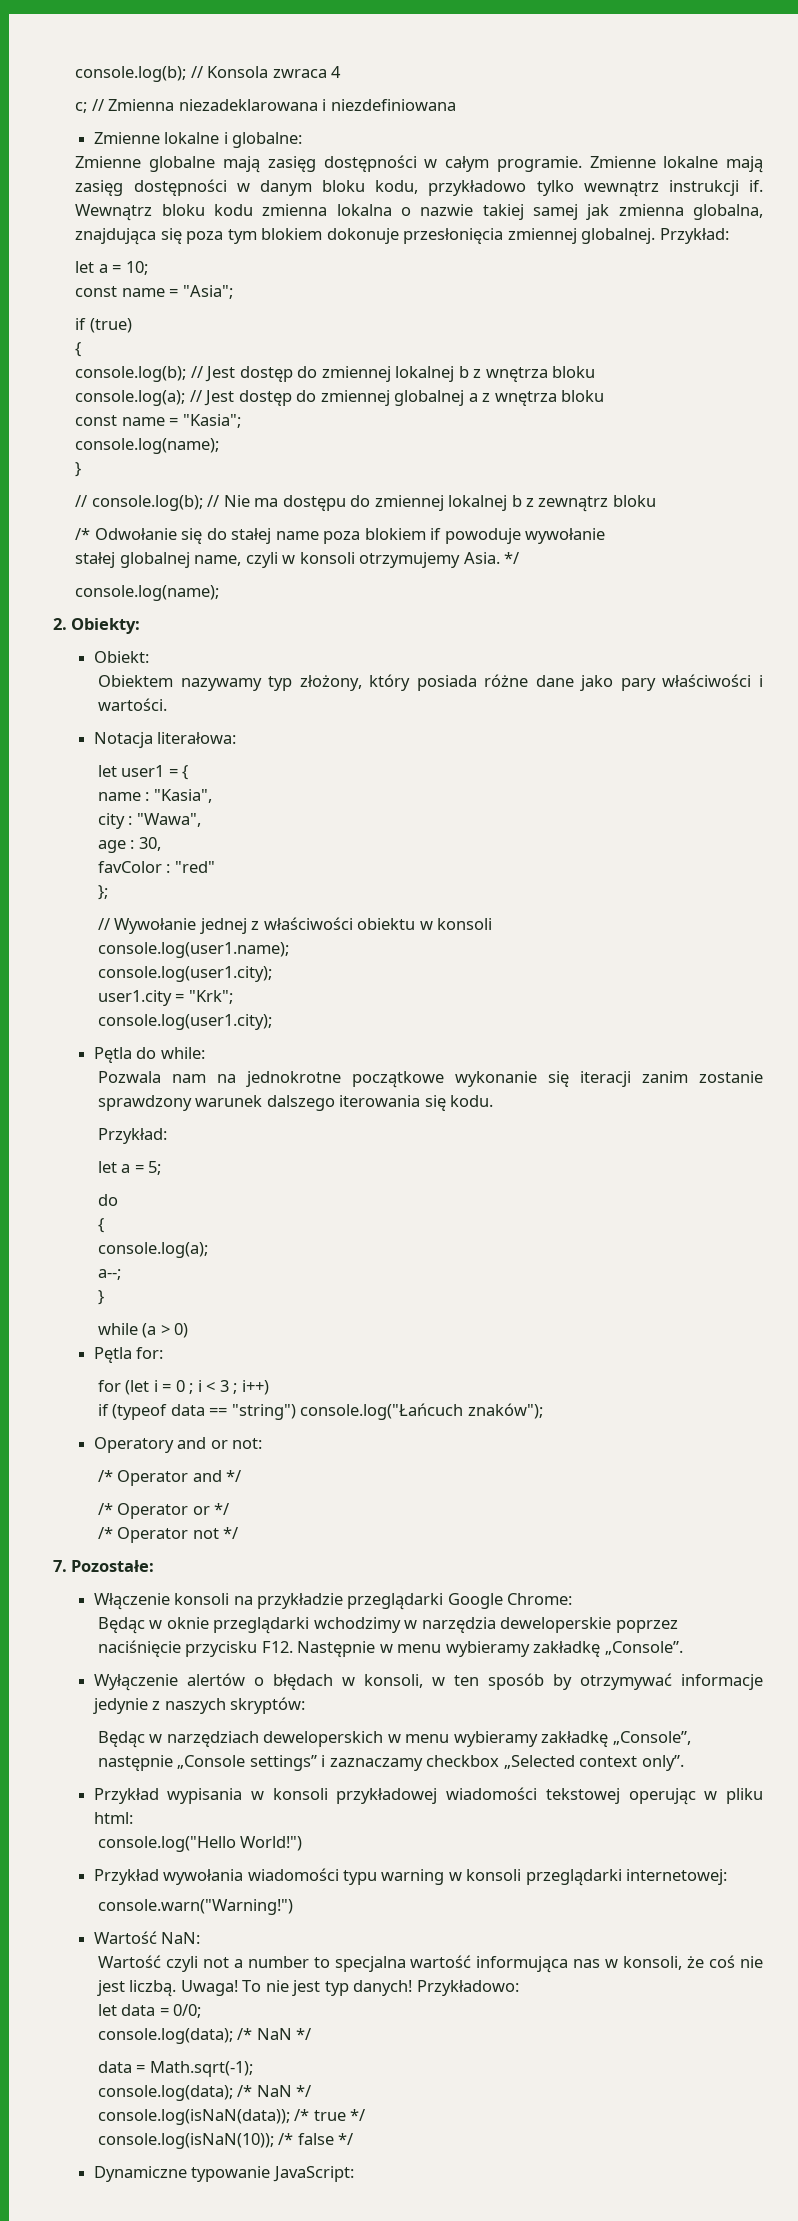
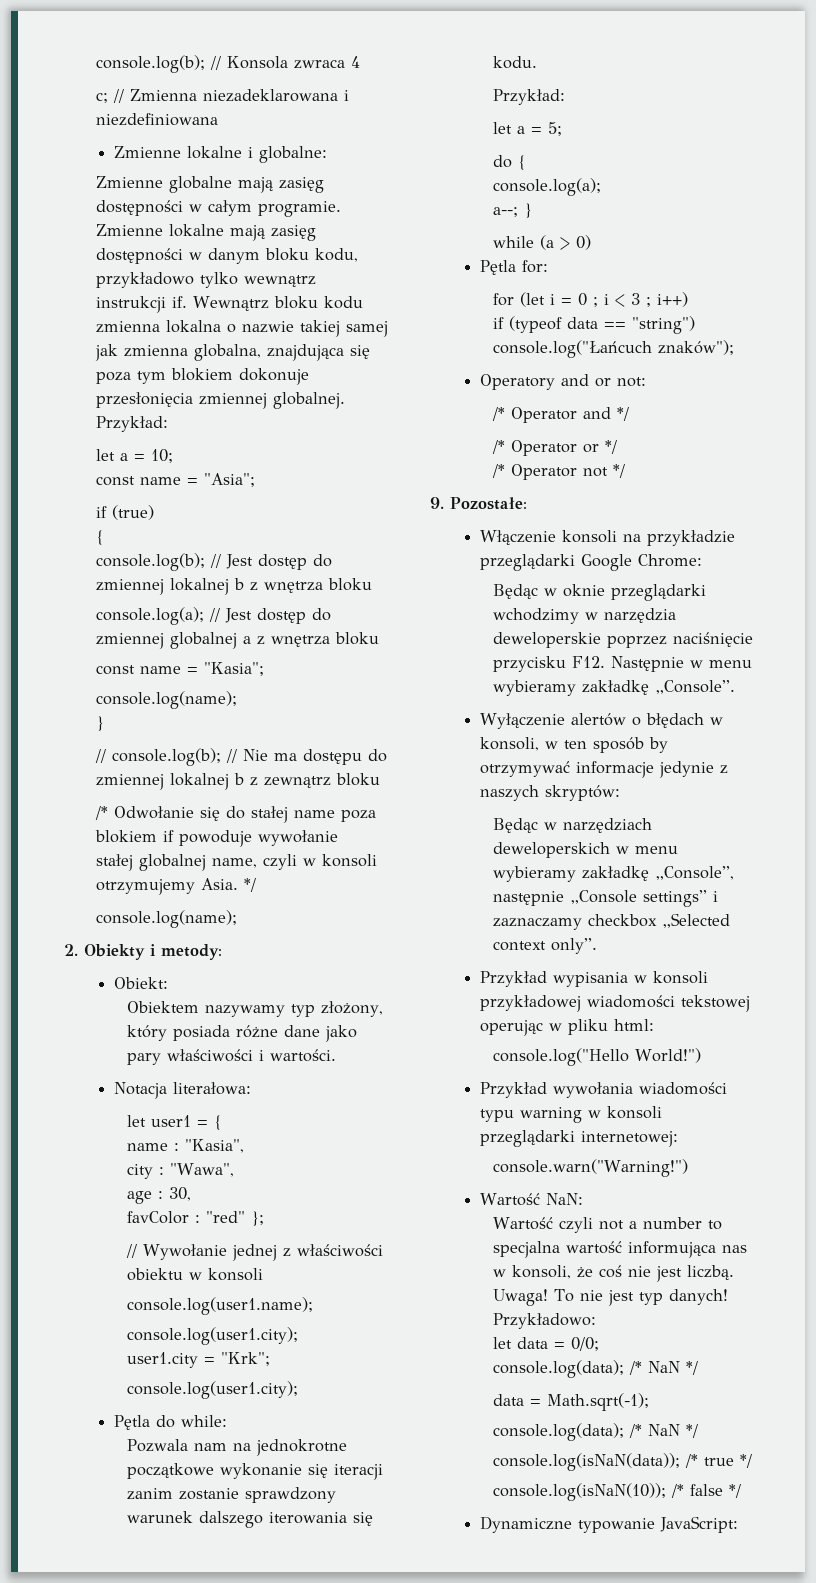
[71,618,141,634] Obiekty: -> [84,944,222,960] Obiekty i metody:
(215, 867) // -> (246, 1217) none
(118, 1200) // -> (513, 161) none
(121, 1274) // -> (519, 212) none
[53,1560,67,1572] 7. -> [430,497,444,509] 9.

